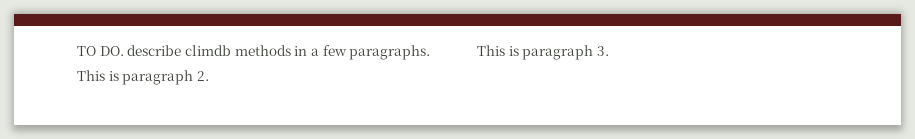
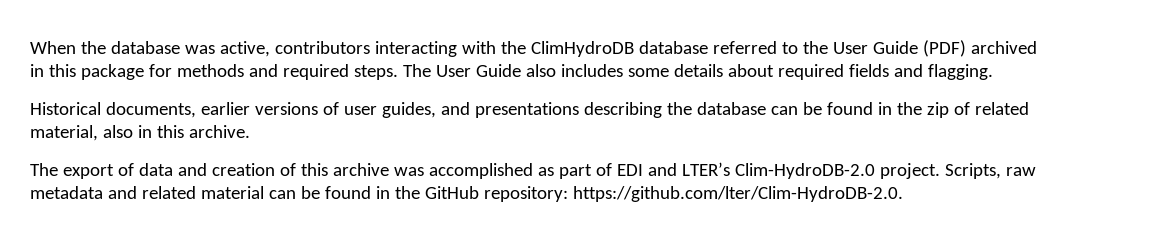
[77,45,431,60] [77,70,209,85] [477,45,609,60] TO DO. describe climdb methods in a few paragraphs. // This is paragraph 2. // This is paragraph 3. -> [30,40,1037,57] [30,64,993,80] [30,102,1029,118] [30,125,250,141] [30,162,1036,179] [30,186,903,202] When the database was active, contributors interacting with the ClimHydroDB database referred to the User Guide (PDF) archived in this package for methods and required steps. The User Guide also includes some details about required fields and flagging. // Historical documents, earlier versions of user guides, and presentations describing the database can be found in the zip of related material, also in this archive. // The export of data and creation of this archive was accomplished as part of EDI and LTER’s Clim-HydroDB-2.0 project. Scripts, raw metadata and related material can be found in the GitHub repository: https://github.com/lter/Clim-HydroDB-2.0.

